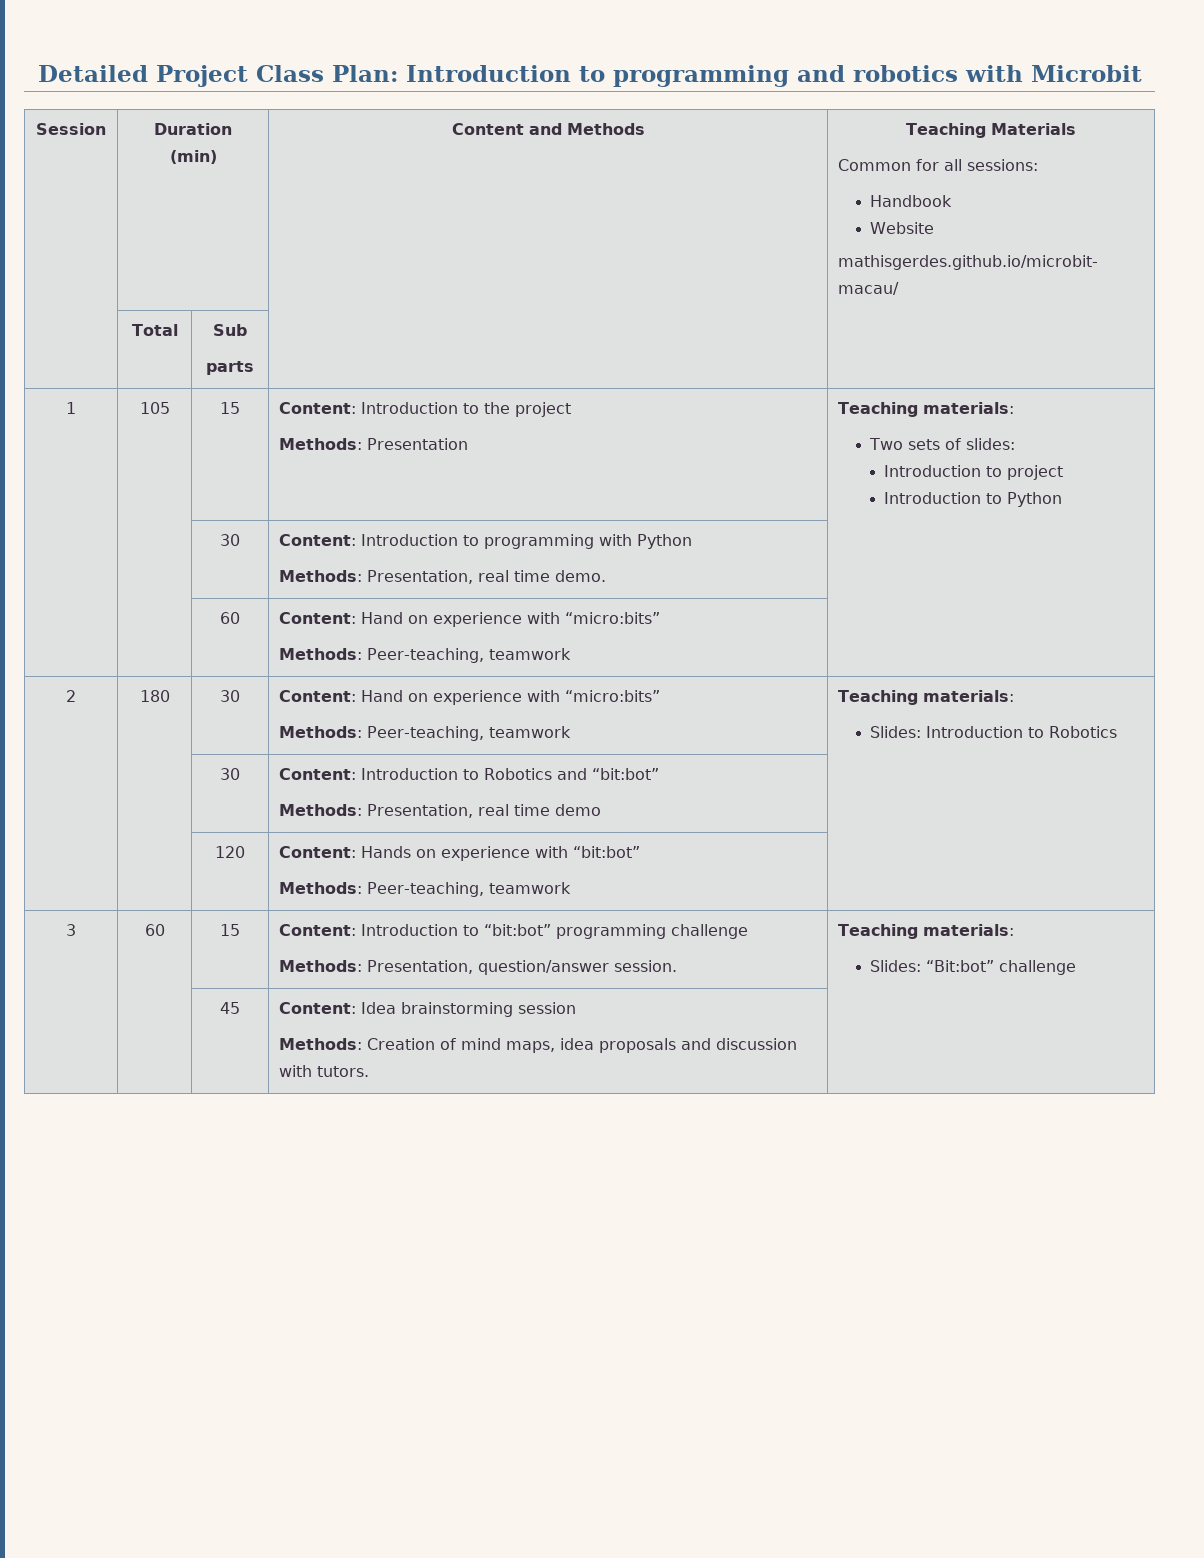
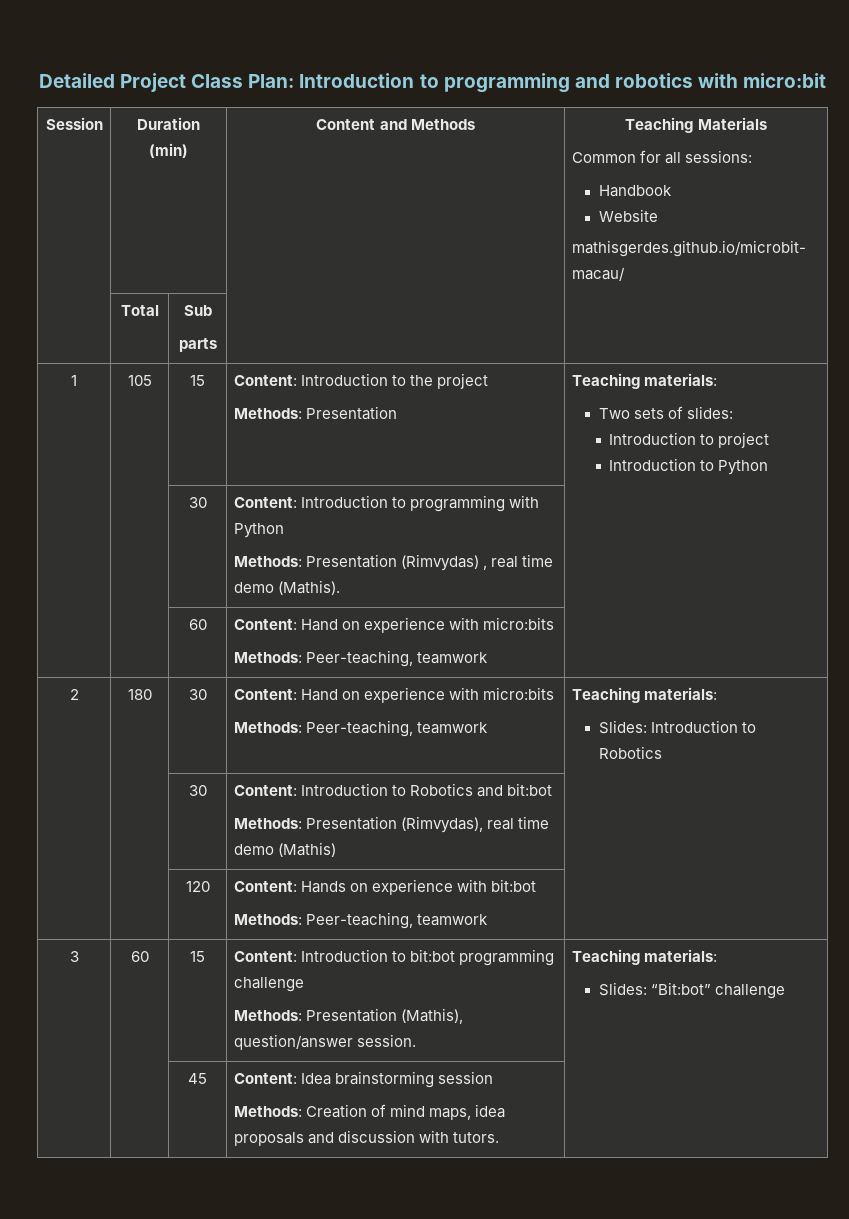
[1030,65,1142,82] Microbit -> [743,73,827,88] micro:bit
[367,570,607,584] Presentation, real time demo. -> [305,554,554,571] [233,580,340,595] Presentation (Rimvydas) , real time demo (Mathis).
[565,612,661,624] “micro:bits” -> [483,617,555,630] micro:bits
[565,690,661,702] “micro:bits” -> [483,687,555,700] micro:bits
[592,768,660,780] [279,804,602,818] “bit:bot” // Methods: Presentation, real time demo -> [507,783,553,796] [233,816,550,833] [233,842,336,857] bit:bot // Methods: Presentation (Rimvydas), real time demo (Mathis)
[573,846,641,858] “bit:bot” -> [491,879,537,892] bit:bot
[484,924,552,936] “bit:bot” -> [410,949,456,962] bit:bot
[367,960,474,974] Presentation, -> [305,1008,463,1024] Presentation (Mathis),

